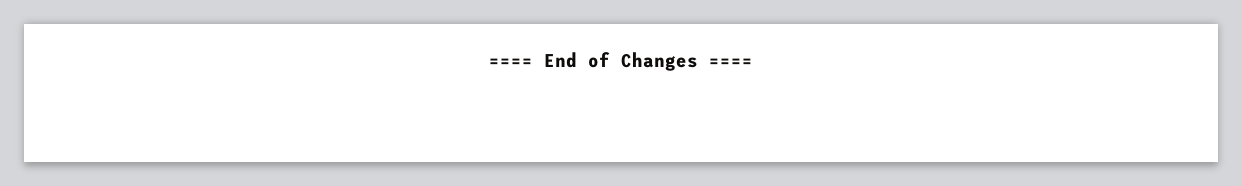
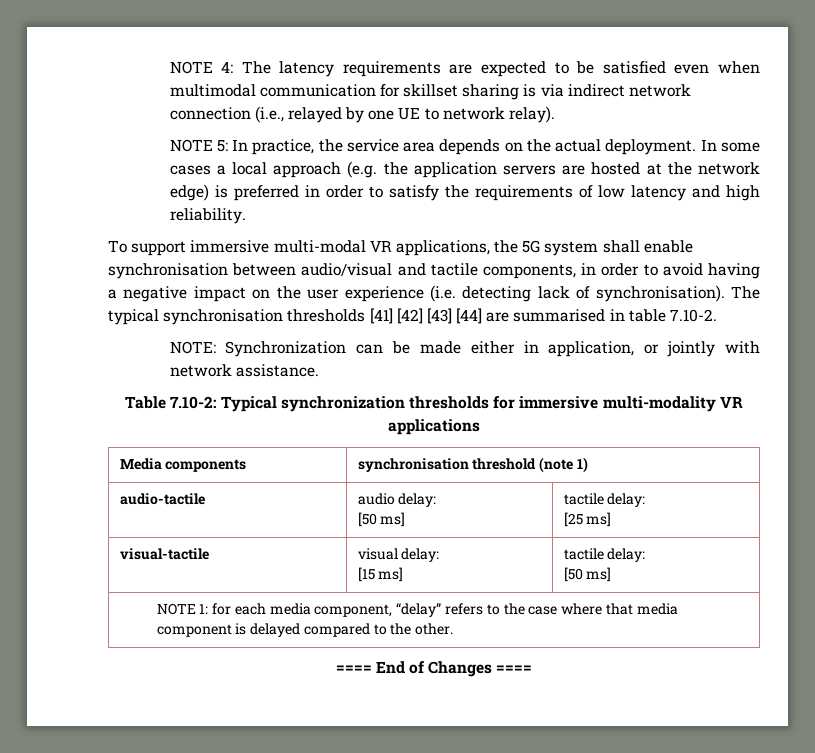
(489, 62) none -> [169,61,760,77] [169,84,692,100] [169,106,556,123] [169,139,760,155] [169,161,760,178] [169,184,761,201] [169,208,246,224] [108,240,693,256] [108,263,760,279] [108,285,760,302] [108,308,718,325] [169,341,760,357] [169,364,319,377] [125,396,743,412] [388,419,480,435] [119,458,247,472] [357,457,588,473] [119,493,205,505] [357,493,437,507] [357,512,406,527] [563,493,646,507] [563,512,612,527] [119,548,209,560] [357,548,440,562] [357,567,404,582] [563,548,646,562] [563,567,612,582] [156,603,678,617] [156,623,454,637] NOTE 4: The latency requirements are expected to be satisfied even when multimodal communication for skillset sharing is via indirect network connection (i.e., relayed by one UE to network relay). // NOTE 5: In practice, the service area depends on the actual deployment. In some cases a local approach (e.g. the application servers are hosted at the network edge) is preferred in order to satisfy the requirements of low latency and high reliability. // To support immersive multi-modal VR applications, the 5G system shall enable synchronisation between audio/visual and tactile components, in order to avoid having a negative impact on the user experience (i.e. detecting lack of synchronisation). The typical synchronisation thresholds [41] [42] [43] [44] are summarised in table 7.10-2. // NOTE: Synchronization can be made either in application, or jointly with network assistance. // Table 7.10-2: Typical synchronization thresholds for immersive multi-modality VR applications // Media components | synchronisation threshold (note 1) // audio-tactile | audio delay: // [50 ms] | tactile delay: // [25 ms] // visual-tactile | visual delay: // [15 ms] | tactile delay: // [50 ms] // NOTE 1: for each media component, “delay” refers to the case where that media component is delayed compared to the other. //

